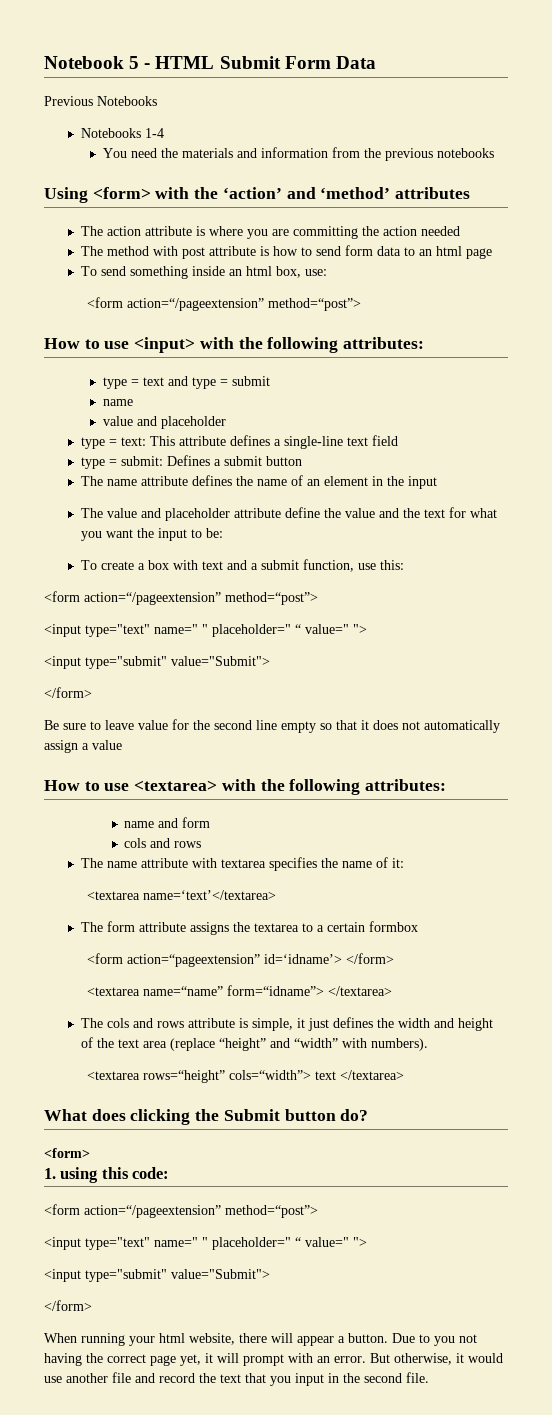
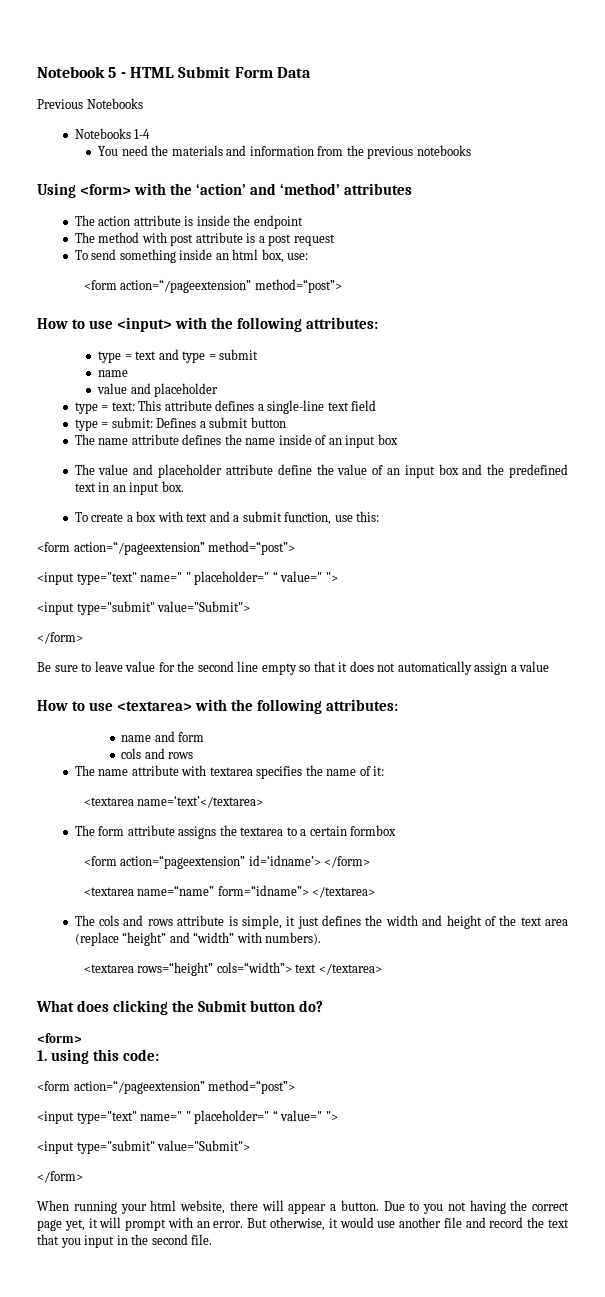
[209,226,461,239] where you are committing the action needed -> [196,215,303,229] inside the endpoint
[273,245,493,259] how to send form data to an html page -> [258,234,335,246] a post request
[291,475,438,489] of an element in the input -> [278,434,398,448] inside of an input box
[379,507,498,518] [81,528,224,541] and the text for what you want the input to be: -> [372,464,569,478] [74,481,184,495] of an input box and the predefined text in an input box.

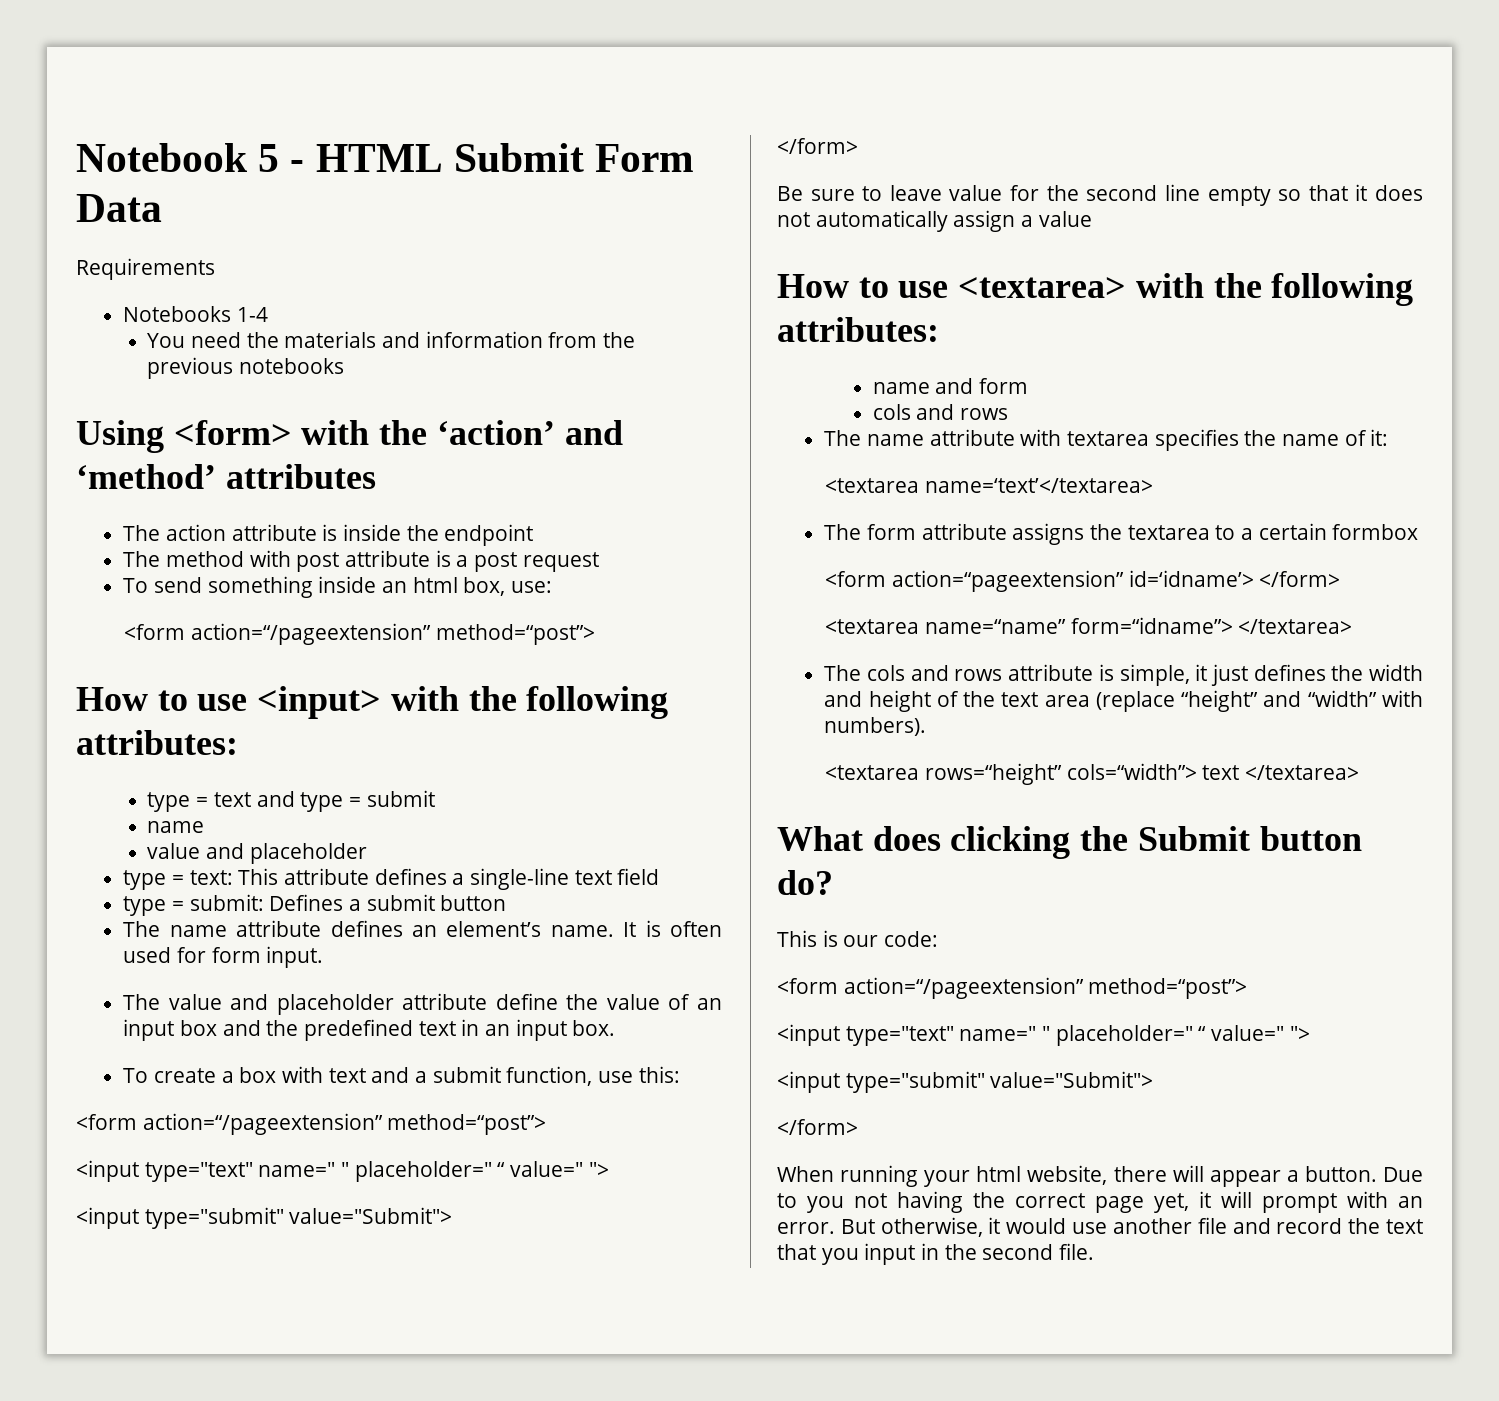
[37,98,143,109] Previous Notebooks -> [76,258,215,280] Requirements
[224,434,398,448] the name inside of an input box -> [411,920,722,937] [123,946,324,968] an element’s name. It is often used for form input.
[37,1033,82,1043] [37,1049,119,1064] <form> // 1. using this -> [777,930,879,947] This is our

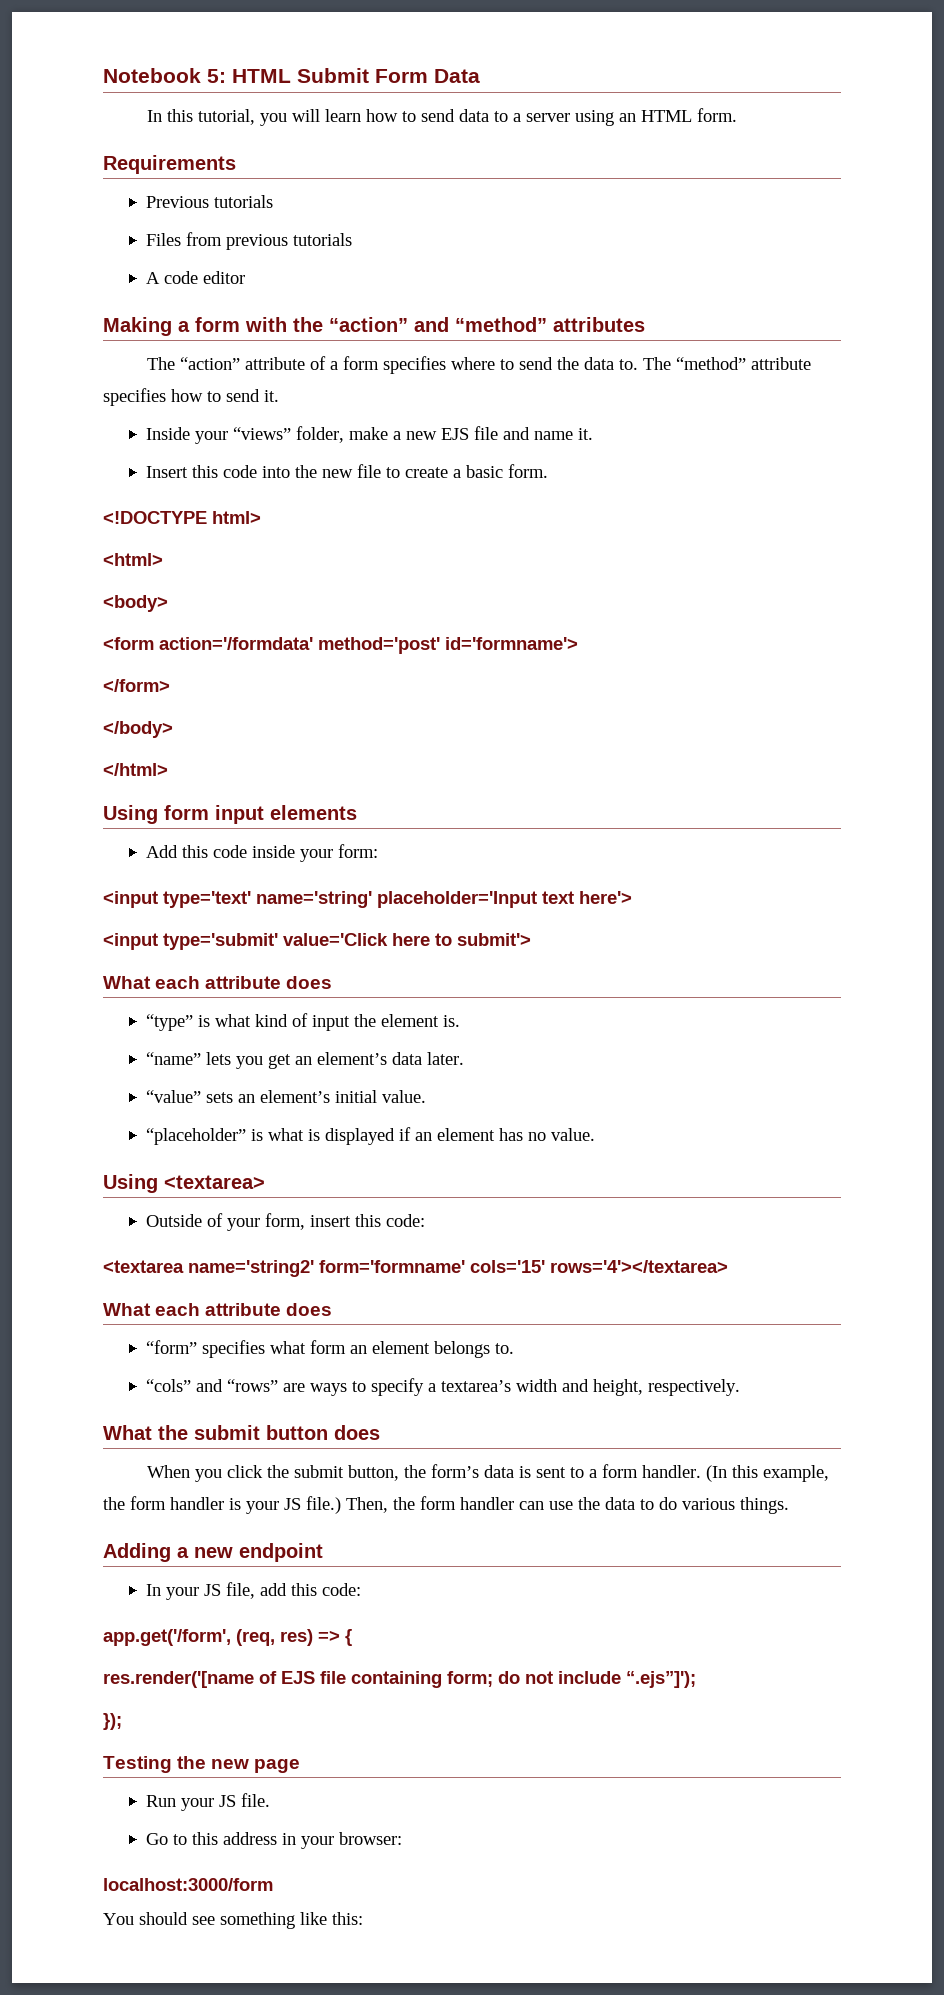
[258,144,305,172] 5 - -> [207,69,226,83] 5:
[76,258,215,280] [123,306,268,322] [147,331,636,348] [147,357,345,379] [76,420,623,453] [76,464,376,489] [123,524,534,546] [123,550,599,572] [123,576,552,598] [124,623,595,645] [76,686,669,719] [76,730,238,755] [147,790,435,812] [147,821,205,833] [147,843,367,864] [123,868,660,890] [123,894,507,916] [123,920,722,937] [123,946,324,968] [123,993,722,1015] [123,1019,616,1041] [123,1066,680,1086] [76,1113,547,1135] [76,1160,609,1182] [76,1207,453,1229] [777,138,858,154] [777,184,1423,206] [777,210,1092,232] [777,273,1414,306] [777,317,939,342] [872,378,1029,394] [872,404,1009,420] [824,429,1389,451] [825,478,1154,493] [824,523,1419,545] [825,570,1341,592] [825,617,1353,634] [824,664,1423,686] [824,690,1423,712] [824,717,927,736] [825,763,1360,785] [777,826,1362,859] [777,870,833,895] [777,930,939,947] [777,977,1248,999] [777,1024,1310,1046] [777,1071,1154,1093] [777,1119,858,1135] [777,1165,1423,1187] [777,1191,1423,1213] [777,1217,1423,1237] [777,1243,1095,1265] Requirements // Notebooks 1-4 // You need the materials and information from the previous notebooks // Using <form> with the ‘action’ and ‘method’ attributes // The action attribute is inside the endpoint // The method with post attribute is a post request // To send something inside an html box, use: // <form action=“/pageextension” method=“post”> // How to use <input> with the following attributes: // type = text and type = submit // name // value and placeholder // type = text: This attribute defines a single-line text field // type = submit: Defines a submit button // The name attribute defines an element’s name. It is often used for form input. // The value and placeholder attribute define the value of an input box and the predefined text in an input box. // To create a box with text and a submit function, use this: // <form action=“/pageextension” method=“post”> // <input type="text" name=" " placeholder=" “ value=" "> // <input type="submit" value="Submit"> // </form> // Be sure to leave value for the second line empty so that it does not automatically assign a value // How to use <textarea> with the following attributes: // name and form // cols and rows // The name attribute with textarea specifies the name of it: // <textarea name=‘text’</textarea> // The form attribute assigns the textarea to a certain formbox // <form action=“pageextension” id=‘idname’> </form> // <textarea name=“name” form=“idname”> </textarea> // The cols and rows attribute is simple, it just defines the width and height of the text area (replace “height” and “width” with numbers). // <textarea rows=“height” cols=“width”> text </textarea> // What does clicking the Submit button do? // This is our code: // <form action=“/pageextension” method=“post”> // <input type="text" name=" " placeholder=" “ value=" "> // <input type="submit" value="Submit"> // </form> // When running your html website, there will appear a button. Due to you not having the correct page yet, it will prompt with an error. But otherwise, it would use another file and record the text that you input in the second file. -> [147,108,738,126] [103,155,236,174] [145,195,273,208] [145,232,352,250] [145,271,245,284] [103,317,645,336] [147,356,812,374] [103,388,279,406] [145,426,593,444] [145,464,548,478] [103,511,261,524] [103,553,163,566] [103,595,168,612] [103,637,578,654] [103,679,170,692] [103,721,173,738] [103,763,168,776] [103,805,357,824] [145,844,378,862] [103,891,632,908] [103,933,531,950] [103,976,333,989] [145,1013,460,1031] [145,1052,464,1069] [145,1090,426,1103] [145,1127,595,1145] [103,1174,265,1193] [145,1213,425,1231] [103,1260,728,1277] [103,1303,333,1316] [145,1340,514,1358] [145,1378,740,1396] [103,1425,380,1440] [147,1464,830,1482] [103,1496,789,1514] [103,1543,323,1562] [145,1582,361,1600] [103,1629,352,1646] [103,1671,696,1688] [103,1713,122,1730] [103,1756,301,1773] [145,1793,270,1811] [145,1832,402,1849] [103,1878,273,1891] [103,1912,363,1929] In this tutorial, you will learn how to send data to a server using an HTML form. // Requirements // Previous tutorials // Files from previous tutorials // A code editor // Making a form with the “action” and “method” attributes // The “action” attribute of a form specifies where to send the data to. The “method” attribute specifies how to send it. // Inside your “views” folder, make a new EJS file and name it. // Insert this code into the new file to create a basic form. // <!DOCTYPE html> // <html> // <body> // <form action='/formdata' method='post' id='formname'> // </form> // </body> // </html> // Using form input elements // Add this code inside your form: // <input type='text' name='string' placeholder='Input text here'> // <input type='submit' value='Click here to submit'> // What each attribute does // “type” is what kind of input the element is. // “name” lets you get an element’s data later. // “value” sets an element’s initial value. // “placeholder” is what is displayed if an element has no value. // Using <textarea> // Outside of your form, insert this code: // <textarea name='string2' form='formname' cols='15' rows='4'></textarea> // What each attribute does // “form” specifies what form an element belongs to. // “cols” and “rows” are ways to specify a textarea’s width and height, respectively. // What the submit button does // When you click the submit button, the form’s data is sent to a form handler. (In this example, the form handler is your JS file.) Then, the form handler can use the data to do various things. // Adding a new endpoint // In your JS file, add this code: // app.get('/form', (req, res) => { // res.render('[name of EJS file containing form; do not include “.ejs”]'); // }); // Testing the new page // Run your JS file. // Go to this address in your browser: // localhost:3000/form // You should see something like this:

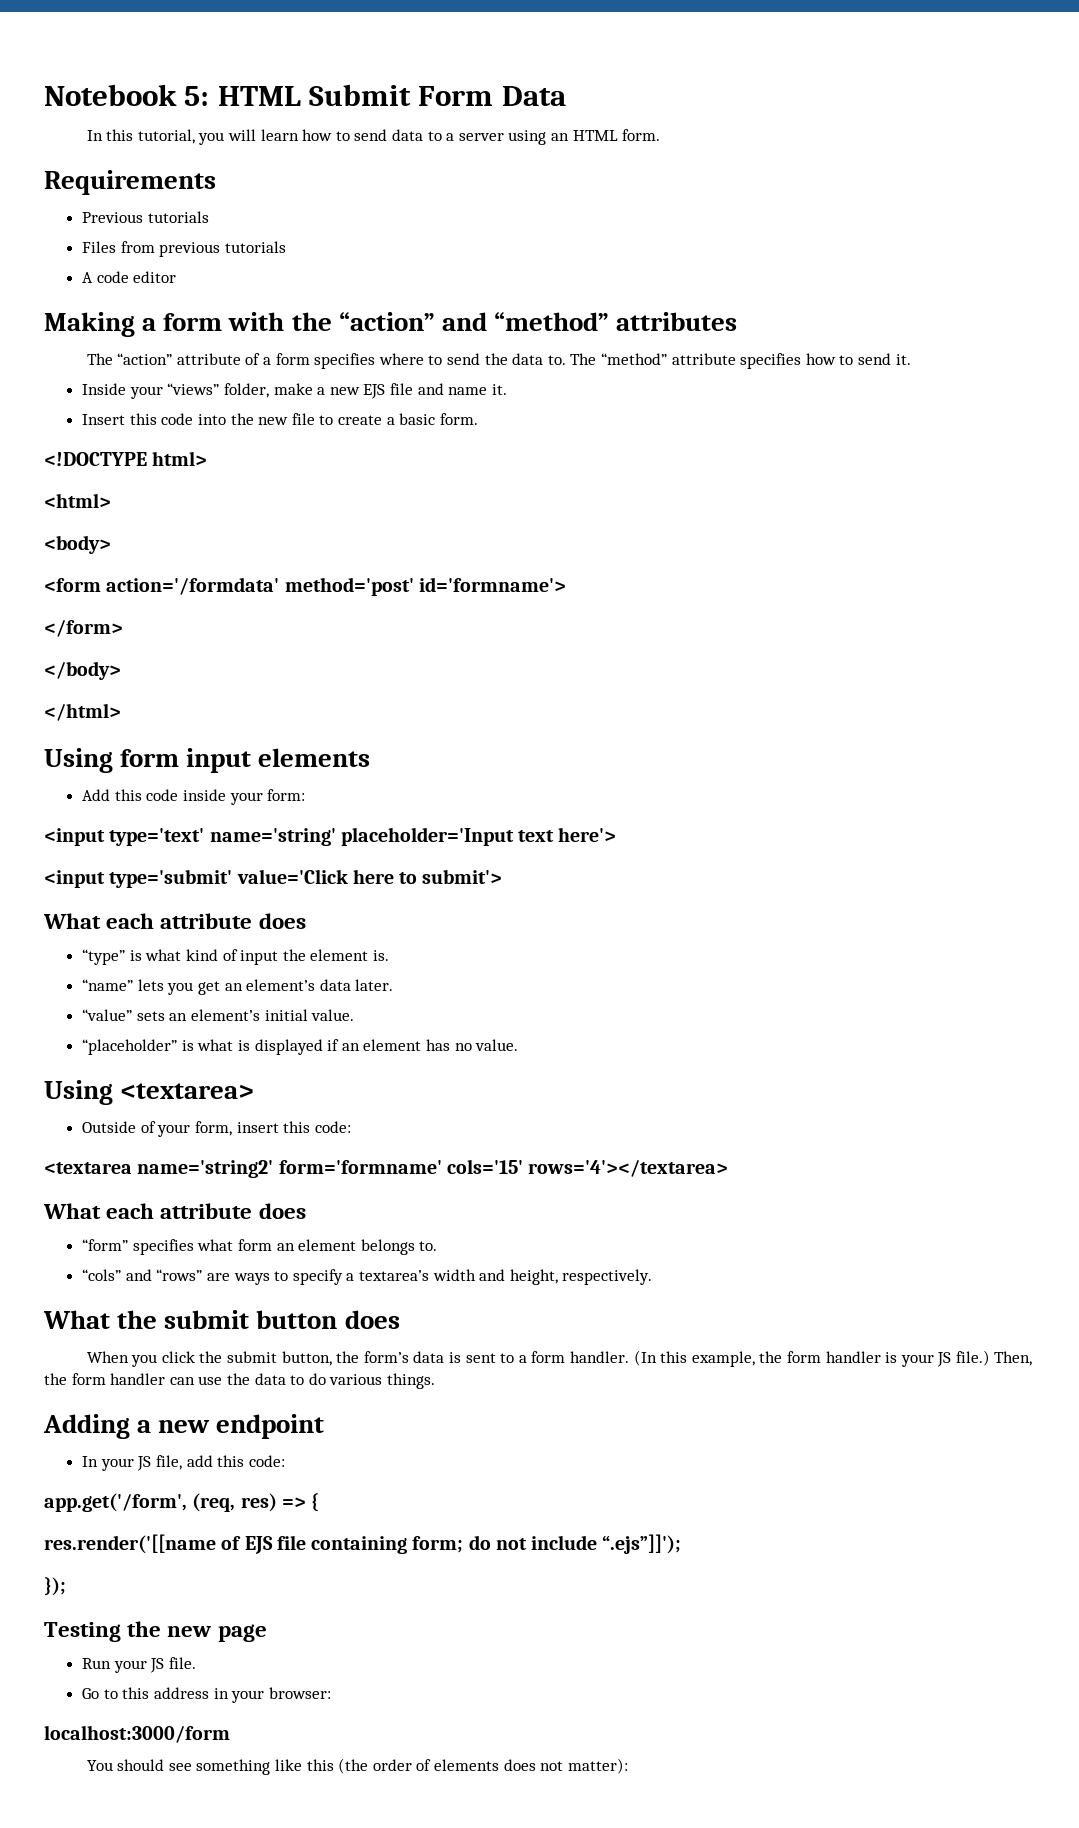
[103,1671,254,1688] res.render('[name -> [44,1534,216,1554] res.render('[[name
[626,1671,696,1688] “.ejs”]'); -> [602,1534,682,1554] “.ejs”]]');
[332,1912,363,1925] this: -> [306,1758,628,1774] this (the order of elements does not matter):

